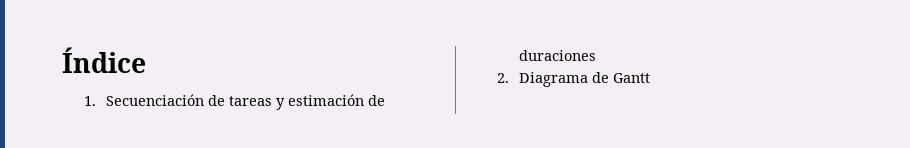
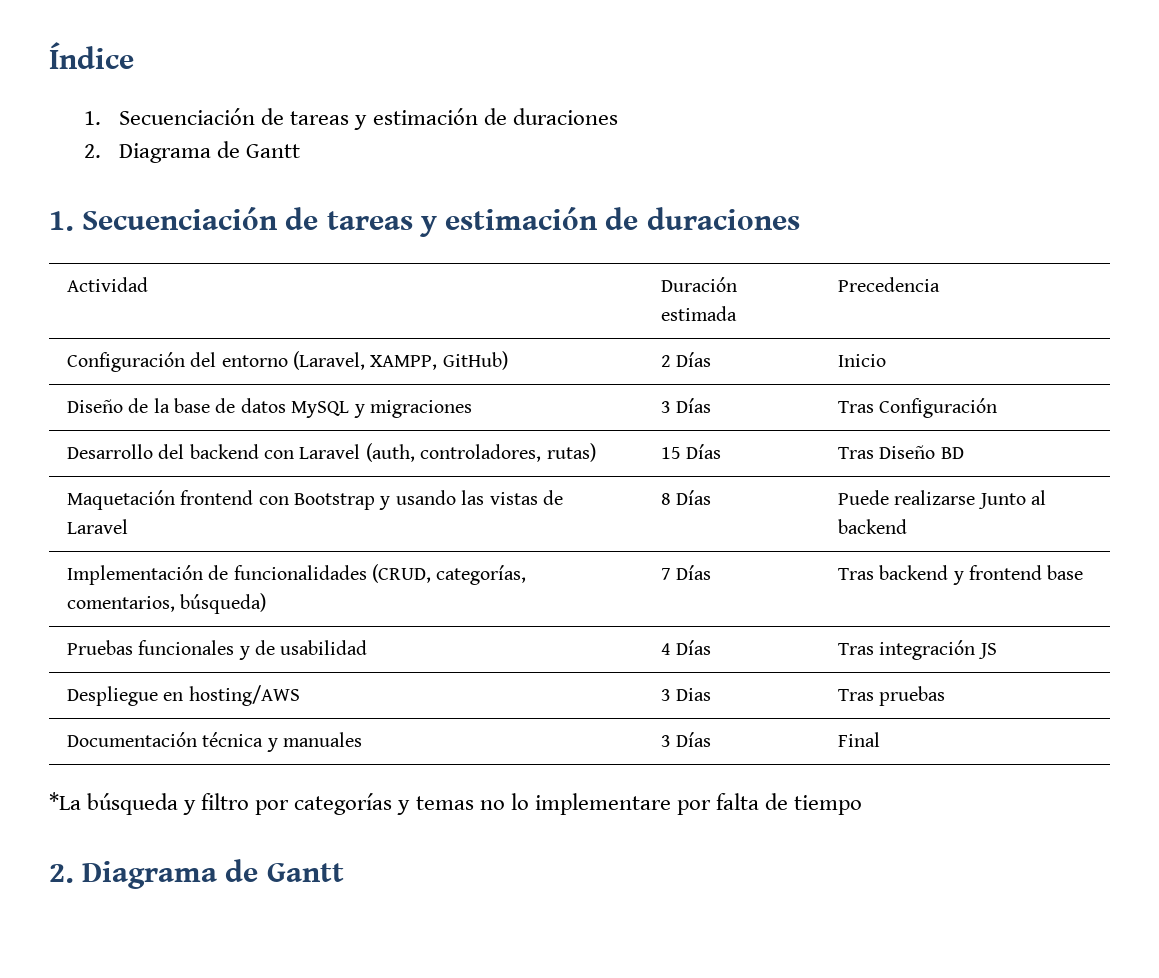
(650, 78) none -> [49,207,800,237] [66,277,148,292] [660,277,737,292] [660,306,737,321] [837,277,940,292] [66,351,508,372] [660,352,712,367] [837,354,886,367] [66,398,473,418] [660,398,712,413] [837,398,998,418] [66,443,596,462] [660,444,722,459] [837,445,964,459] [66,490,564,510] [66,519,128,534] [660,490,712,505] [837,490,1047,509] [837,519,907,534] [66,564,527,585] [66,593,267,614] [660,565,712,580] [837,565,1084,585] [66,640,368,660] [660,640,712,655] [837,640,997,660] [66,685,300,706] [660,688,712,701] [837,686,946,706] [66,732,363,752] [660,732,712,747] [837,732,880,747] [49,792,863,815] [49,859,344,889] // 1. Secuenciación de tareas y estimación de duraciones // Actividad | Duración estimada | Precedencia // Configuración del entorno (Laravel, XAMPP, GitHub) | 2 Días | Inicio // Diseño de la base de datos MySQL y migraciones | 3 Días | Tras Configuración // Desarrollo del backend con Laravel (auth, controladores, rutas) | 15 Días | Tras Diseño BD // Maquetación frontend con Bootstrap y usando las vistas de Laravel | 8 Días | Puede realizarse Junto al backend // Implementación de funcionalidades (CRUD, categorías, comentarios, búsqueda) | 7 Días | Tras backend y frontend base // Pruebas funcionales y de usabilidad | 4 Días | Tras integración JS // Despliegue en hosting/AWS | 3 Dias | Tras pruebas // Documentación técnica y manuales | 3 Días | Final // *La búsqueda y filtro por categorías y temas no lo implementare por falta de tiempo // 2. Diagrama de Gantt

